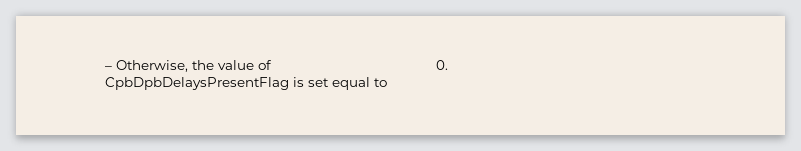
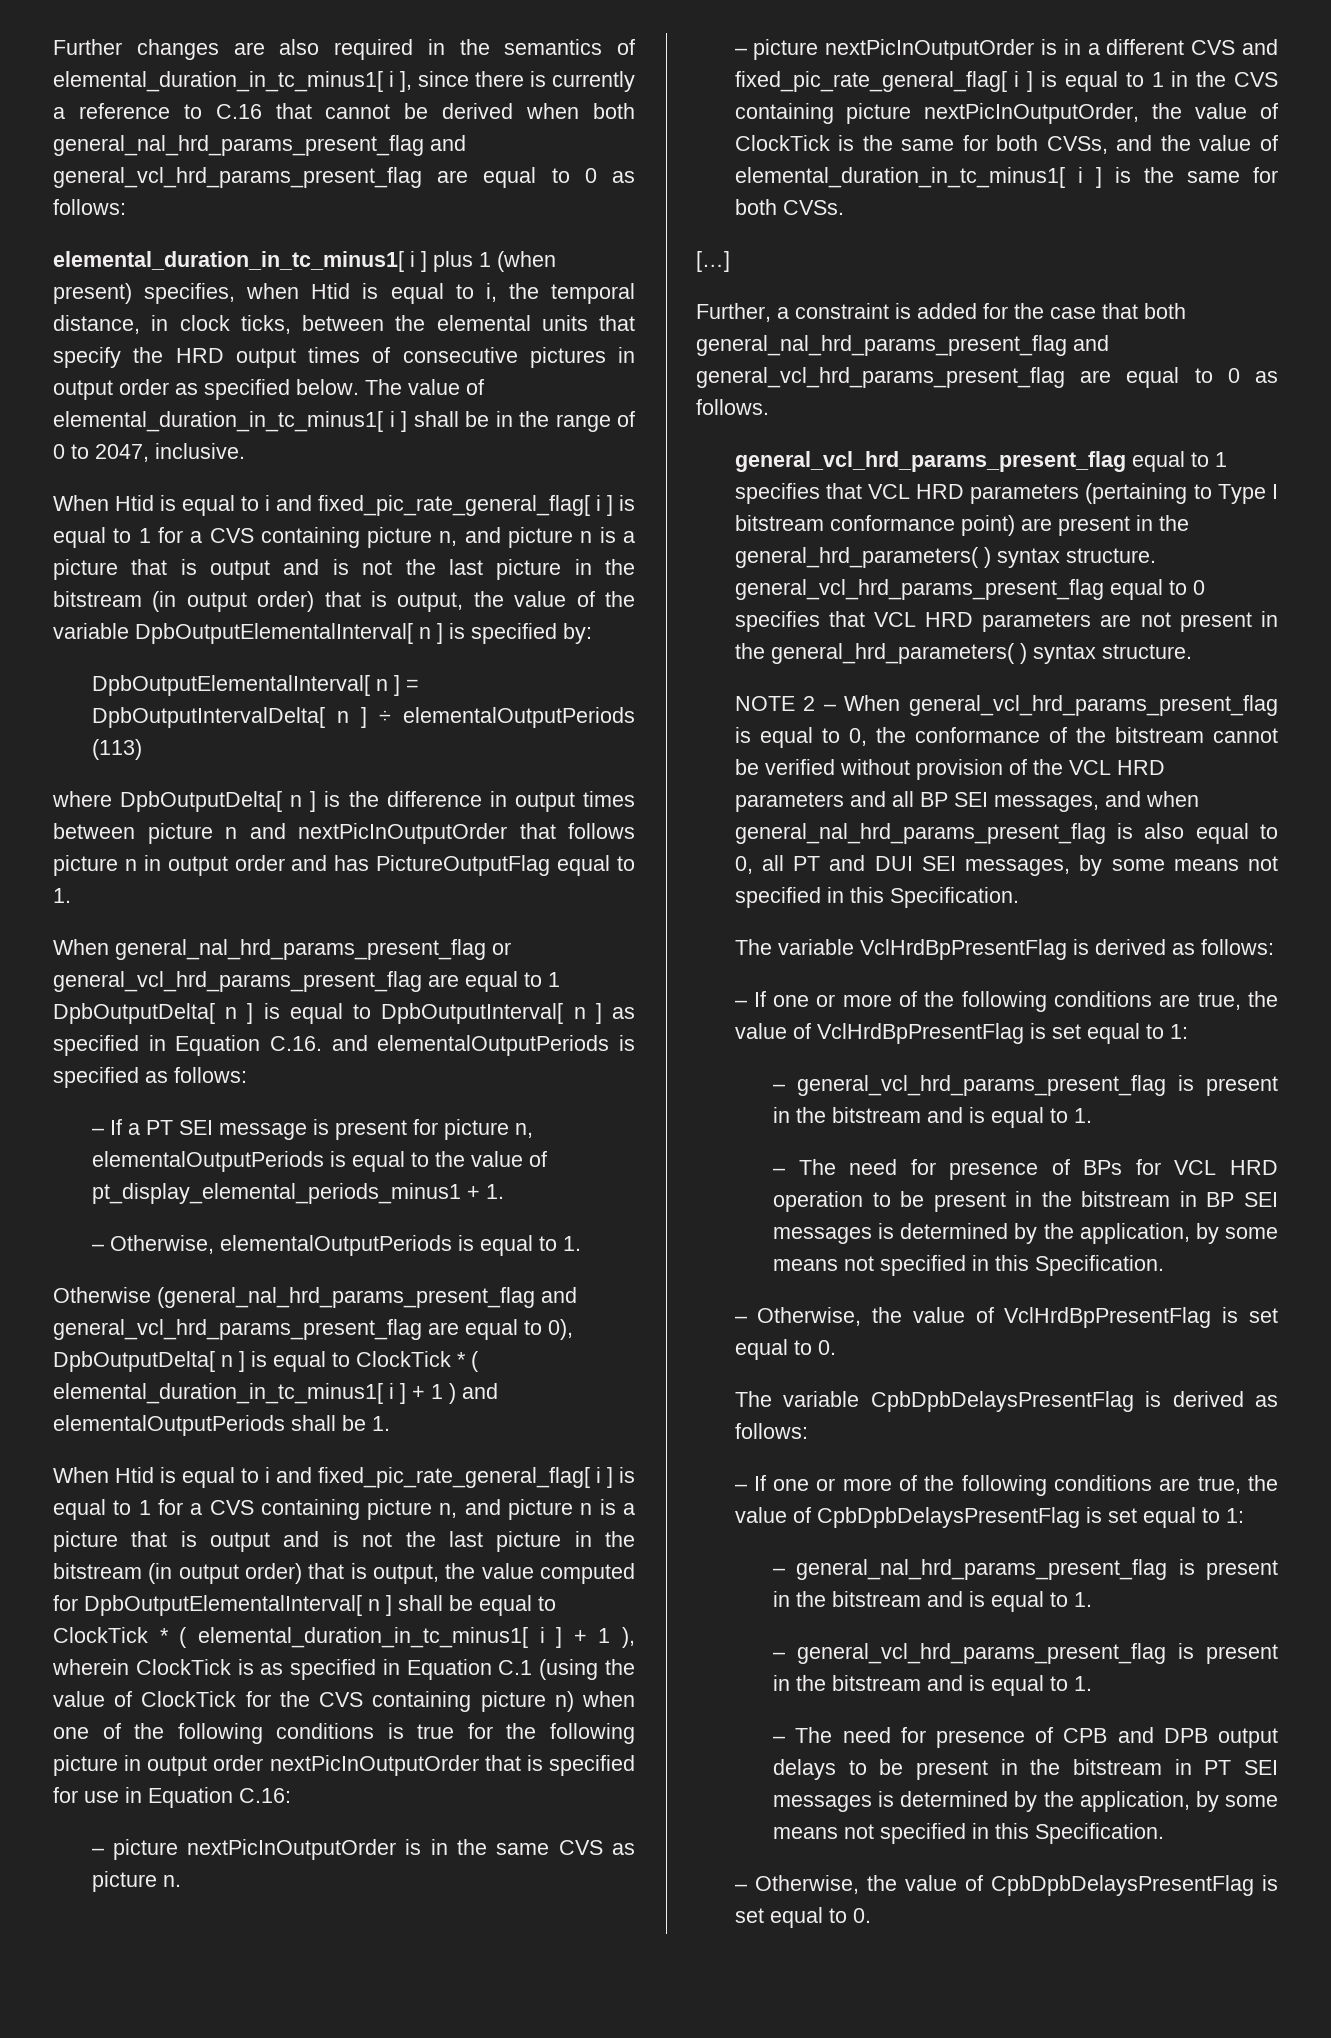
(104, 68) none -> [53,39,635,60] [53,71,635,92] [53,103,636,119] [53,135,466,156] [53,167,635,188] [53,199,126,215] [53,251,556,272] [53,283,635,304] [53,315,635,334] [53,347,635,368] [53,379,484,400] [53,411,635,432] [53,443,245,462] [53,495,635,516] [53,527,635,548] [53,559,636,580] [53,591,635,612] [53,623,592,644] [91,675,419,696] [91,707,635,728] [91,739,142,760] [52,791,635,812] [53,823,635,844] [53,855,636,876] [53,888,71,903] [53,939,511,960] [53,971,560,992] [53,1003,635,1024] [53,1035,635,1056] [53,1067,247,1088] [91,1119,533,1140] [91,1151,547,1172] [91,1183,504,1204] [91,1235,581,1256] [53,1287,577,1308] [53,1319,573,1340] [53,1351,479,1372] [53,1383,498,1404] [53,1415,390,1436] [53,1467,635,1488] [53,1499,635,1520] [53,1531,636,1552] [53,1563,635,1584] [53,1595,556,1616] [53,1627,635,1648] [52,1659,635,1680] [53,1691,635,1712] [53,1723,635,1744] [53,1755,635,1776] [53,1787,291,1808] [91,1839,635,1860] [91,1871,181,1892] [734,39,1278,60] [734,71,1278,92] [734,103,1278,124] [734,135,1278,154] [734,167,1278,188] [734,199,844,215] [696,251,730,272] [696,303,1186,322] [696,335,1109,356] [696,367,1278,388] [696,399,769,415] [734,451,1227,472] [734,483,1278,504] [734,515,1189,536] [734,547,1156,568] [734,579,1205,600] [734,611,1278,632] [734,643,1192,664] [734,695,1278,716] [734,727,1278,748] [734,759,1165,780] [734,791,1199,812] [734,823,1278,844] [734,855,1278,876] [734,887,1019,908] [734,939,1274,960] [734,991,1278,1012] [734,1023,1188,1044] [773,1075,1278,1096] [773,1107,1093,1128] [773,1159,1278,1180] [773,1191,1278,1212] [773,1223,1278,1244] [773,1255,1165,1276] [734,1307,1278,1328] [734,1339,836,1360] [734,1391,1278,1412] [734,1423,808,1439] [734,1475,1278,1496] [734,1507,1244,1528] [773,1559,1278,1580] [773,1591,1093,1612] [773,1643,1278,1664] [773,1675,1093,1696] [773,1727,1278,1748] [773,1759,1278,1780] [773,1791,1278,1812] [773,1823,1165,1844] Further changes are also required in the semantics of elemental_duration_in_tc_minus1[ i ], since there is currently a reference to C.16 that cannot be derived when both general_nal_hrd_params_present_flag and general_vcl_hrd_params_present_flag are equal to 0 as follows: // elemental_duration_in_tc_minus1[ i ] plus 1 (when present) specifies, when Htid is equal to i, the temporal distance, in clock ticks, between the elemental units that specify the HRD output times of consecutive pictures in output order as specified below. The value of elemental_duration_in_tc_minus1[ i ] shall be in the range of 0 to 2047, inclusive. // When Htid is equal to i and fixed_pic_rate_general_flag[ i ] is equal to 1 for a CVS containing picture n, and picture n is a picture that is output and is not the last picture in the bitstream (in output order) that is output, the value of the variable DpbOutputElementalInterval[ n ] is specified by: // DpbOutputElementalInterval[ n ] = DpbOutputIntervalDelta[ n ] ÷ elementalOutputPeriods (113) // where DpbOutputDelta[ n ] is the difference in output times between picture n and nextPicInOutputOrder that follows picture n in output order and has PictureOutputFlag equal to 1. // When general_nal_hrd_params_present_flag or general_vcl_hrd_params_present_flag are equal to 1 DpbOutputDelta[ n ] is equal to DpbOutputInterval[ n ] as specified in Equation C.16. and elementalOutputPeriods is specified as follows: // – If a PT SEI message is present for picture n, elementalOutputPeriods is equal to the value of pt_display_elemental_periods_minus1 + 1. // – Otherwise, elementalOutputPeriods is equal to 1. // Otherwise (general_nal_hrd_params_present_flag and general_vcl_hrd_params_present_flag are equal to 0), DpbOutputDelta[ n ] is equal to ClockTick * ( elemental_duration_in_tc_minus1[ i ] + 1 ) and elementalOutputPeriods shall be 1. // When Htid is equal to i and fixed_pic_rate_general_flag[ i ] is equal to 1 for a CVS containing picture n, and picture n is a picture that is output and is not the last picture in the bitstream (in output order) that is output, the value computed for DpbOutputElementalInterval[ n ] shall be equal to ClockTick * ( elemental_duration_in_tc_minus1[ i ] + 1 ), wherein ClockTick is as specified in Equation C.1 (using the value of ClockTick for the CVS containing picture n) when one of the following conditions is true for the following picture in output order nextPicInOutputOrder that is specified for use in Equation C.16: // – picture nextPicInOutputOrder is in the same CVS as picture n. // – picture nextPicInOutputOrder is in a different CVS and fixed_pic_rate_general_flag[ i ] is equal to 1 in the CVS containing picture nextPicInOutputOrder, the value of ClockTick is the same for both CVSs, and the value of elemental_duration_in_tc_minus1[ i ] is the same for both CVSs. // […] // Further, a constraint is added for the case that both general_nal_hrd_params_present_flag and general_vcl_hrd_params_present_flag are equal to 0 as follows. // general_vcl_hrd_params_present_flag equal to 1 specifies that VCL HRD parameters (pertaining to Type I bitstream conformance point) are present in the general_hrd_parameters( ) syntax structure. general_vcl_hrd_params_present_flag equal to 0 specifies that VCL HRD parameters are not present in the general_hrd_parameters( ) syntax structure. // NOTE 2 – When general_vcl_hrd_params_present_flag is equal to 0, the conformance of the bitstream cannot be verified without provision of the VCL HRD parameters and all BP SEI messages, and when general_nal_hrd_params_present_flag is also equal to 0, all PT and DUI SEI messages, by some means not specified in this Specification. // The variable VclHrdBpPresentFlag is derived as follows: // – If one or more of the following conditions are true, the value of VclHrdBpPresentFlag is set equal to 1: // – general_vcl_hrd_params_present_flag is present in the bitstream and is equal to 1. // – The need for presence of BPs for VCL HRD operation to be present in the bitstream in BP SEI messages is determined by the application, by some means not specified in this Specification. // – Otherwise, the value of VclHrdBpPresentFlag is set equal to 0. // The variable CpbDpbDelaysPresentFlag is derived as follows: // – If one or more of the following conditions are true, the value of CpbDpbDelaysPresentFlag is set equal to 1: // – general_nal_hrd_params_present_flag is present in the bitstream and is equal to 1. // – general_vcl_hrd_params_present_flag is present in the bitstream and is equal to 1. // – The need for presence of CPB and DPB output delays to be present in the bitstream in PT SEI messages is determined by the application, by some means not specified in this Specification. //

